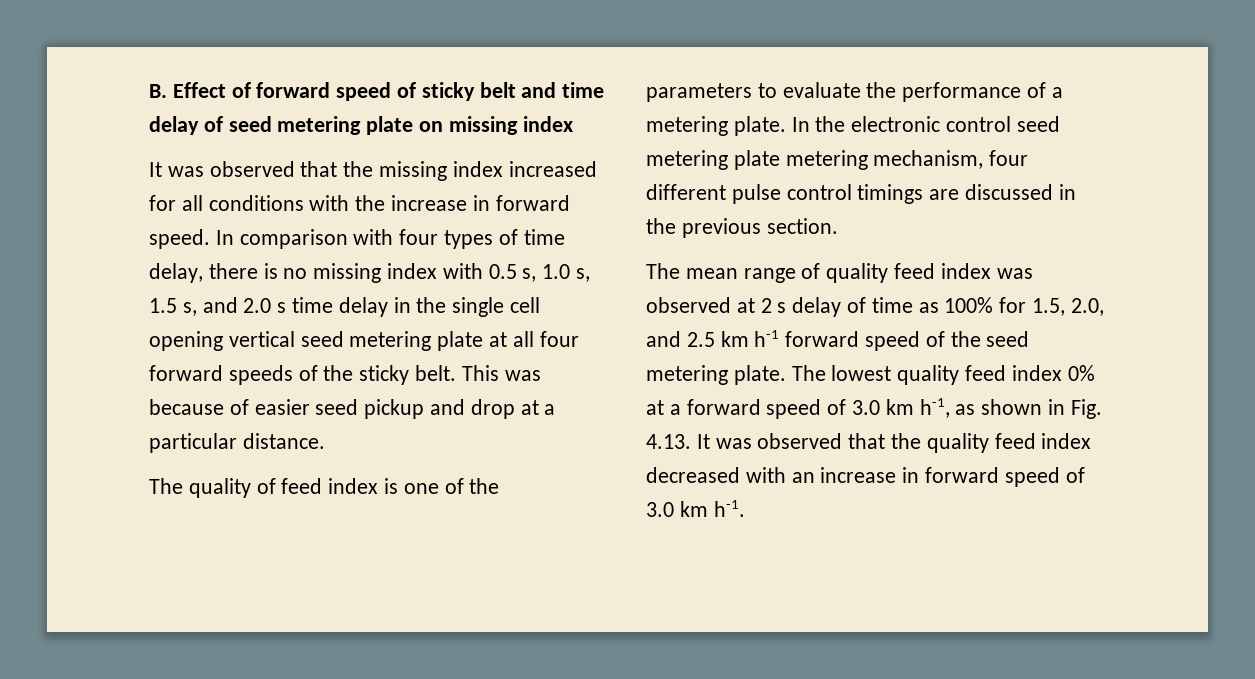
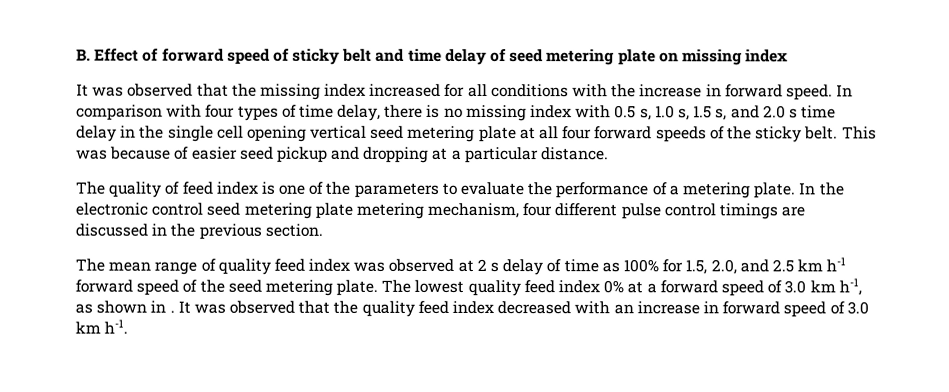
[470,399,515,419] drop -> [363,146,430,163] dropping
[1070,399,1102,419] [646,434,691,449] Fig. 4.13. -> [169,310,175,313] .

